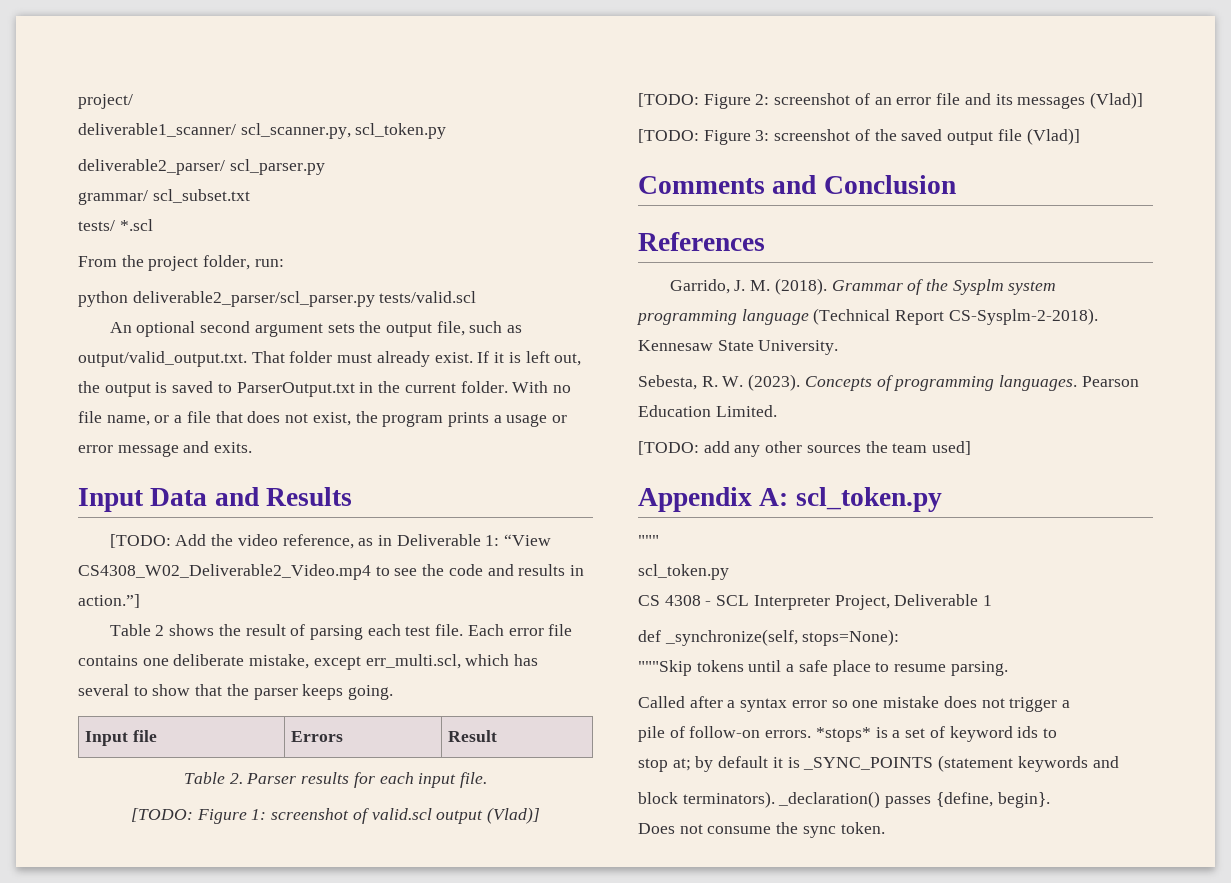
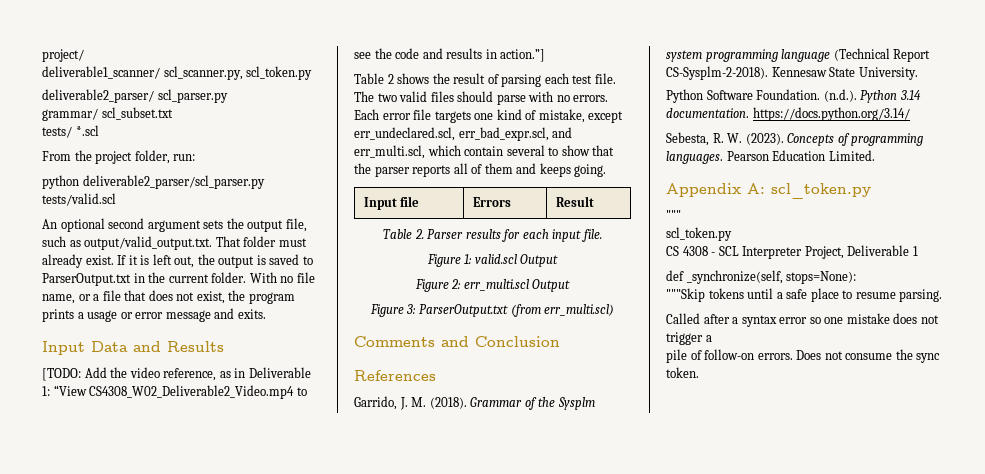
[467,624,573,636] [78,654,361,670] Each error file contains one deliberate mistake, except -> [354,91,609,105] [354,109,624,123] [354,127,573,141] The two valid files should parse with no errors. Each error file targets one kind of mistake, except err_undeclared.scl, err_bad_expr.scl, and
[514,654,539,666] has -> [464,146,504,156] contain
(298, 694) none -> [412,163,537,177] reports all of them and
[130,808,193,822] [TODO: -> (602, 235) none
[271,807,541,824] [638,92,1143,109] [638,128,1080,145] screenshot of valid.scl output (Vlad)] // [TODO: Figure 2: screenshot of an error file and its messages (Vlad)] // [TODO: Figure 3: screenshot of the saved output file (Vlad)] -> [474,254,559,267] [414,279,571,292] [369,304,615,317] valid.scl Output // Figure 2: err_multi.scl Output // Figure 3: ParserOutput.txt (from err_multi.scl)
(839, 347) none -> [666,89,921,103] [666,107,910,121] // Python Software Foundation. (n.d.). Python 3.14 documentation. https://docs.python.org/3.14/
[638,441,972,457] // [TODO: add any other sources the team used] -> (875, 155) none
[815,726,1057,742] [638,755,1119,772] [638,791,1050,808] *stops* is a set of keyword ids to // stop at; by default it is _SYNC_POINTS (statement keywords and // block terminators). _declaration() passes {define, begin}. // -> (793, 356) none

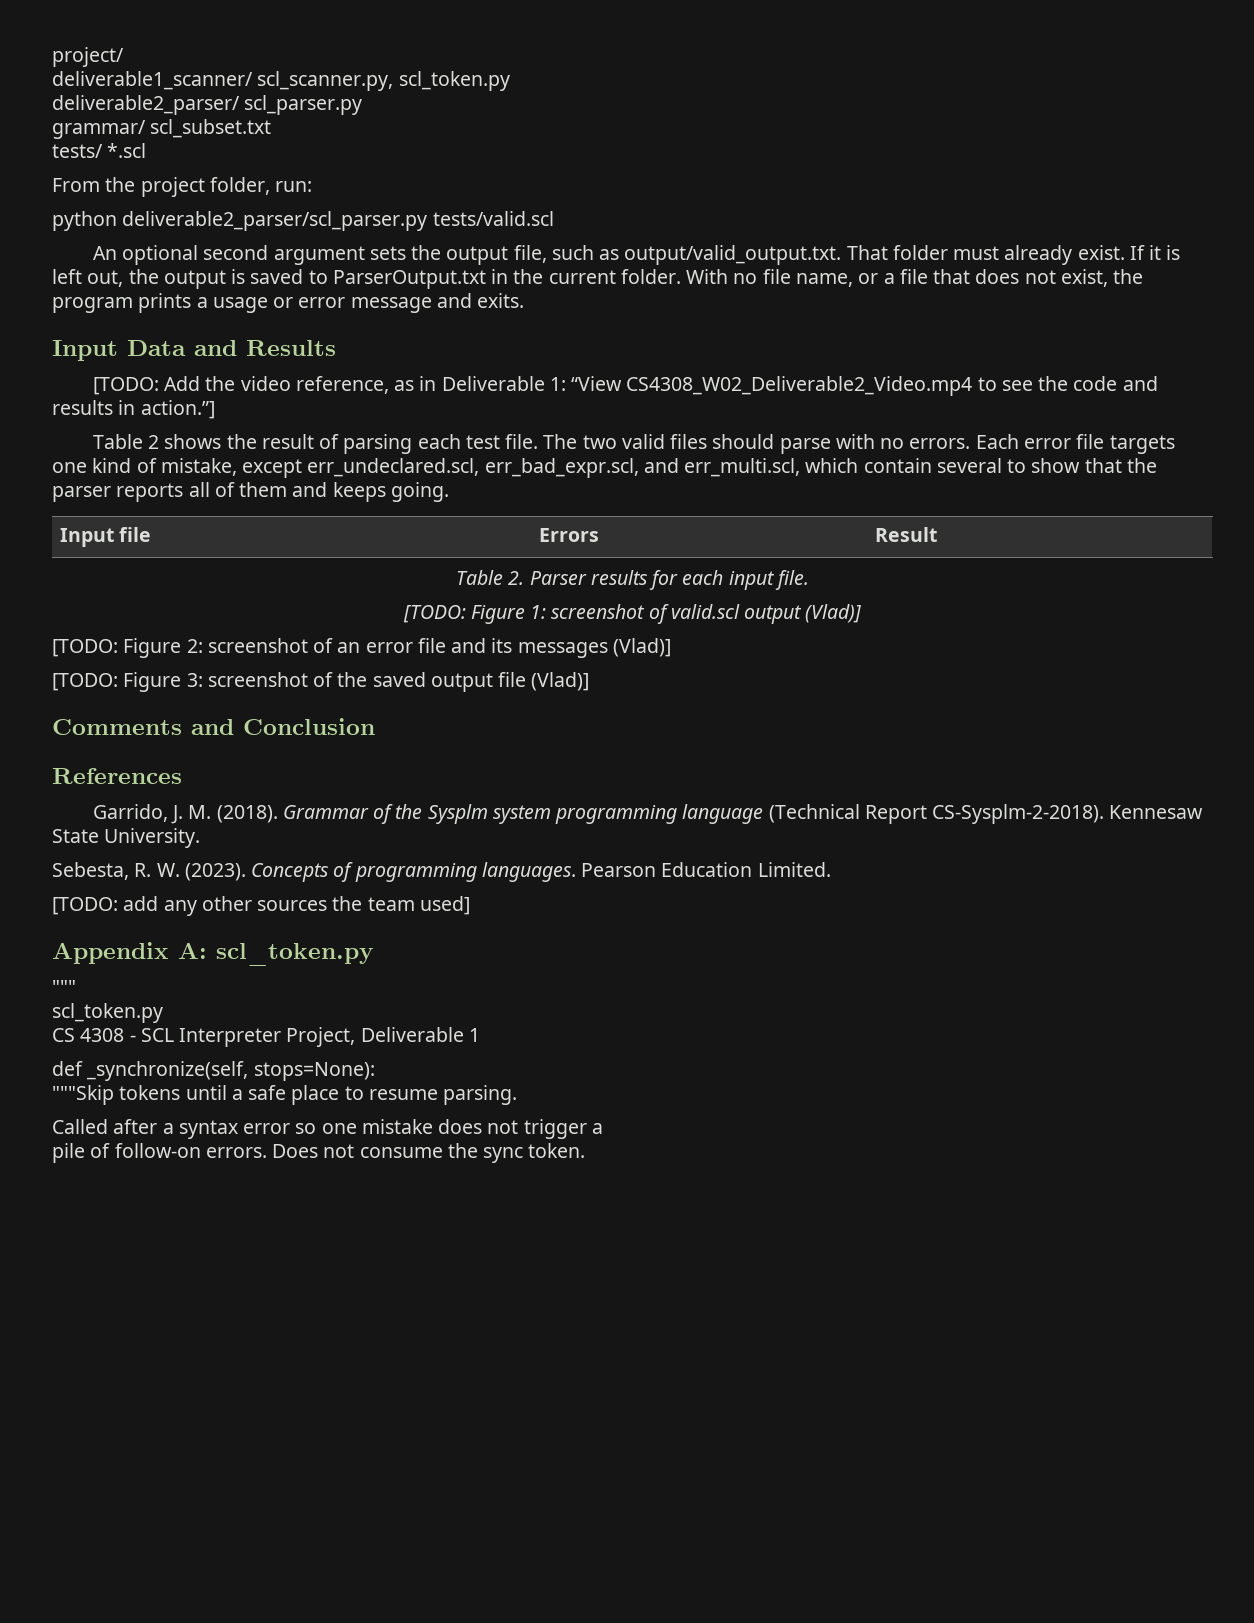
(602, 235) none -> [402,605,466,623] [TODO:
[474,254,559,267] [414,279,571,292] [369,304,615,317] valid.scl Output // Figure 2: err_multi.scl Output // Figure 3: ParserOutput.txt (from err_multi.scl) -> [551,604,862,624] [52,638,671,658] [52,672,590,692] screenshot of valid.scl output (Vlad)] // [TODO: Figure 2: screenshot of an error file and its messages (Vlad)] // [TODO: Figure 3: screenshot of the saved output file (Vlad)]
[666,89,921,103] [666,107,910,121] // Python Software Foundation. (n.d.). Python 3.14 documentation. https://docs.python.org/3.14/ -> (201, 838) none
(875, 155) none -> [52,896,470,916] // [TODO: add any other sources the team used]

